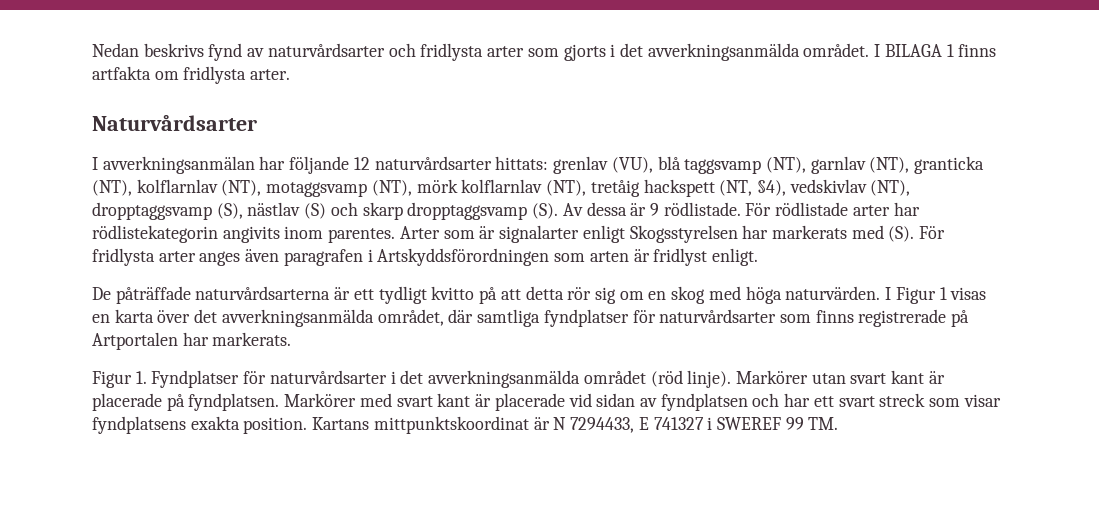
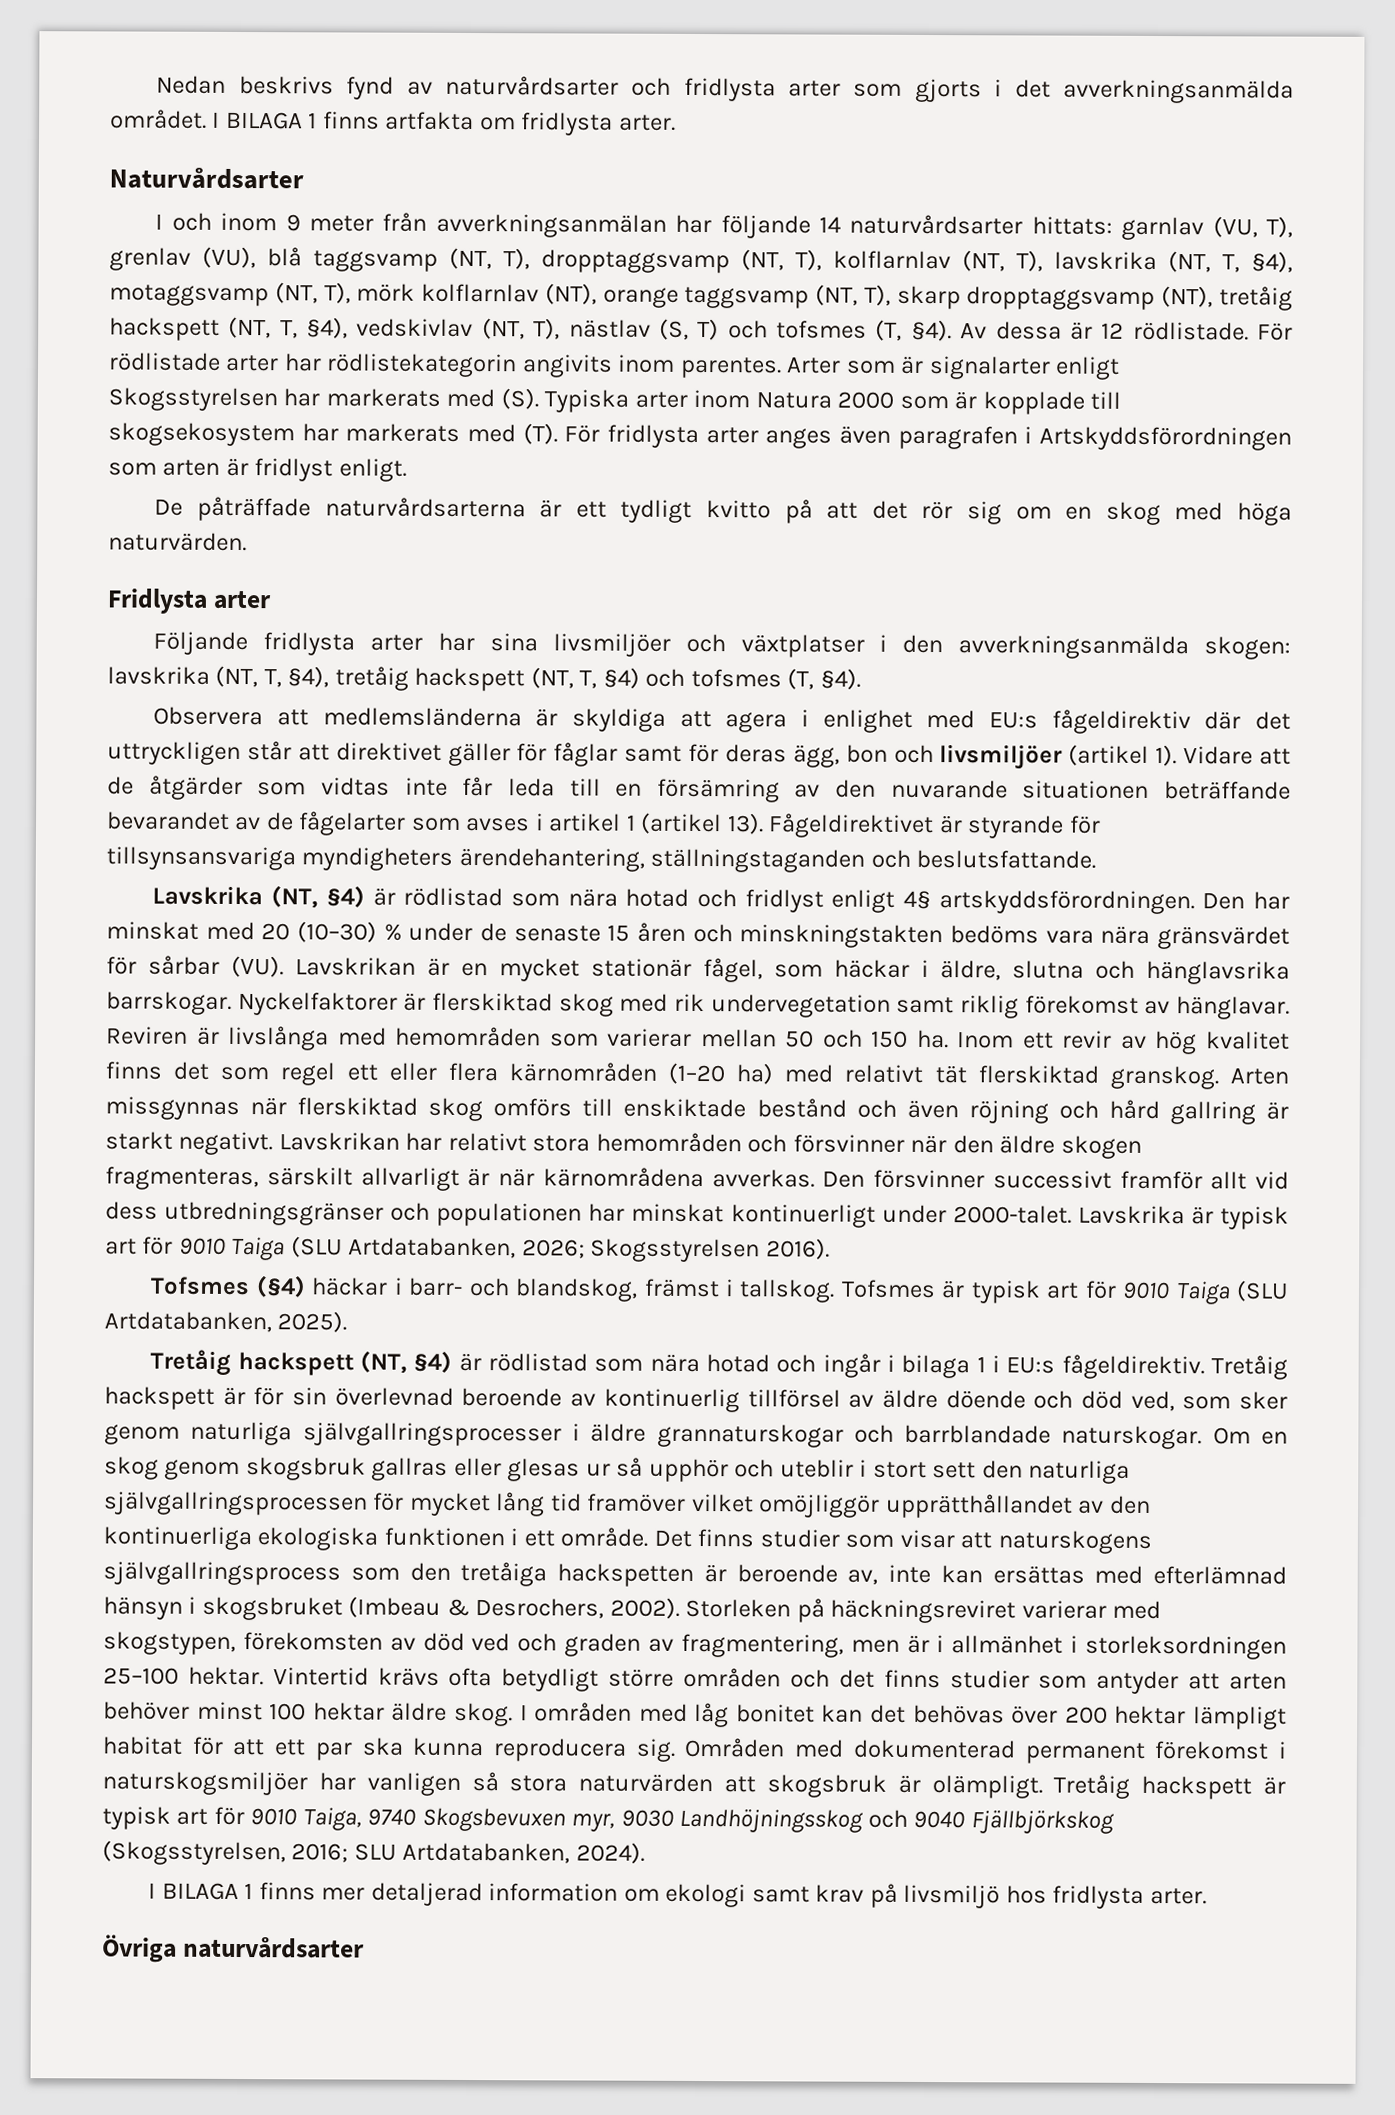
(98, 163) none -> [171,212,428,232] och inom 9 meter från
[353,157,370,170] 12 -> [819,216,842,233] 14
(549, 163) none -> [1121,216,1293,241] garnlav (VU, T),
[765,156,985,174] [92,179,543,197] (NT), garnlav (NT), granticka (NT), kolflarnlav (NT), motaggsvamp (NT), mörk kolflarnlav -> [449,247,1293,274] [109,282,1156,310] (NT, T), dropptaggsvamp (NT, T), kolflarnlav (NT, T), lavskrika (NT, T, §4), motaggsvamp (NT, T), mörk kolflarnlav (NT), orange taggsvamp (NT, T), skarp dropptaggsvamp
(753, 188) none -> [279,319,298,339] T,
[870,180,911,196] [92,202,559,220] (NT), dropptaggsvamp (S), nästlav (S) och skarp dropptaggsvamp (S). -> [481,318,952,342] (NT, T), nästlav (S, T) och tofsmes (T, §4).
[649,203,659,216] 9 -> [1101,322,1125,339] 12
(915, 234) none -> [544,389,1122,415] [108,422,558,447] Typiska arter inom Natura 2000 som är kopplade till skogsekosystem har markerats med (T).
[525,286,564,300] detta -> [871,500,908,519] det
[885,287,987,304] [92,309,970,327] [92,332,292,350] [92,370,945,388] [92,393,1001,411] [92,416,839,434] I Figur 1 visas en karta över det avverkningsanmälda området, där samtliga fyndplatser för naturvårdsarter som finns registrerade på Artportalen har markerats. // Figur 1. Fyndplatser för naturvårdsarter i det avverkningsanmälda området (röd linje). Markörer utan svart kant är placerade på fyndplatsen. Markörer med svart kant är placerade vid sidan av fyndplatsen och har ett svart streck som visar fyndplatsens exakta position. Kartans mittpunktskoordinat är N 7294433, E 741327 i SWEREF 99 TM. -> [107,588,272,614] [153,631,1292,660] [107,665,861,692] [153,706,1292,735] [107,741,1292,770] [107,775,1291,803] [106,811,1101,839] [106,846,1097,873] [152,885,1290,915] [106,921,1290,950] [106,955,1290,985] [106,991,1290,1020] [106,1025,1290,1055] [105,1061,1289,1090] [105,1096,1289,1125] [105,1131,1142,1159] [105,1166,1289,1191] [105,1201,1289,1230] [105,1236,830,1263] [150,1275,1289,1305] [104,1311,348,1333] [150,1349,1288,1380] [104,1386,1288,1413] [104,1421,1288,1450] [104,1456,1131,1484] [104,1491,1151,1519] [103,1526,1152,1554] [103,1561,1287,1587] [103,1596,1162,1624] [103,1631,1288,1660] [103,1666,1287,1695] [103,1701,1287,1730] [102,1736,1287,1764] [102,1771,1286,1800] [102,1806,1114,1834] [102,1840,645,1866] [148,1882,1207,1909] [102,1934,365,1963] // Fridlysta arter // Följande fridlysta arter har sina livsmiljöer och växtplatser i den avverkningsanmälda skogen: lavskrika (NT, T, §4), tretåig hackspett (NT, T, §4) och tofsmes (T, §4). // Observera att medlemsländerna är skyldiga att agera i enlighet med EU:s fågeldirektiv där det uttryckligen står att direktivet gäller för fåglar samt för deras ägg, bon och livsmiljöer (artikel 1). Vidare att de åtgärder som vidtas inte får leda till en försämring av den nuvarande situationen beträffande bevarandet av de fågelarter som avses i artikel 1 (artikel 13). Fågeldirektivet är styrande för tillsynsansvariga myndigheters ärendehantering, ställningstaganden och beslutsfattande. // Lavskrika (NT, §4) är rödlistad som nära hotad och fridlyst enligt 4§ artskyddsförordningen. Den har minskat med 20 (10–30) % under de senaste 15 åren och minskningstakten bedöms vara nära gränsvärdet för sårbar (VU). Lavskrikan är en mycket stationär fågel, som häckar i äldre, slutna och hänglavsrika barrskogar. Nyckelfaktorer är flerskiktad skog med rik undervegetation samt riklig förekomst av hänglavar. Reviren är livslånga med hemområden som varierar mellan 50 och 150 ha. Inom ett revir av hög kvalitet finns det som regel ett eller flera kärnområden (1–20 ha) med relativt tät flerskiktad granskog. Arten missgynnas när flerskiktad skog omförs till enskiktade bestånd och även röjning och hård gallring är starkt negativt. Lavskrikan har relativt stora hemområden och försvinner när den äldre skogen fragmenteras, särskilt allvarligt är när kärnområdena avverkas. Den försvinner successivt framför allt vid dess utbredningsgränser och populationen har minskat kontinuerligt under 2000-talet. Lavskrika är typisk art för 9010 Taiga (SLU Artdatabanken, 2026; Skogsstyrelsen 2016). // Tofsmes (§4) häckar i barr- och blandskog, främst i tallskog. Tofsmes är typisk art för 9010 Taiga (SLU Artdatabanken, 2025). // Tretåig hackspett (NT, §4) är rödlistad som nära hotad och ingår i bilaga 1 i EU:s fågeldirektiv. Tretåig hackspett är för sin överlevnad beroende av kontinuerlig tillförsel av äldre döende och död ved, som sker genom naturliga självgallringsprocesser i äldre grannaturskogar och barrblandade naturskogar. Om en skog genom skogsbruk gallras eller glesas ur så upphör och uteblir i stort sett den naturliga självgallringsprocessen för mycket lång tid framöver vilket omöjliggör upprätthållandet av den kontinuerliga ekologiska funktionen i ett område. Det finns studier som visar att naturskogens självgallringsprocess som den tretåiga hackspetten är beroende av, inte kan ersättas med efterlämnad hänsyn i skogsbruket (Imbeau & Desrochers, 2002). Storleken på häckningsreviret varierar med skogstypen, förekomsten av död ved och graden av fragmentering, men är i allmänhet i storleksordningen 25–100 hektar. Vintertid krävs ofta betydligt större områden och det finns studier som antyder att arten behöver minst 100 hektar äldre skog. I områden med låg bonitet kan det behövas över 200 hektar lämpligt habitat för att ett par ska kunna reproducera sig. Områden med dokumenterad permanent förekomst i naturskogsmiljöer har vanligen så stora naturvärden att skogsbruk är olämpligt. Tretåig hackspett är typisk art för 9010 Taiga, 9740 Skogsbevuxen myr, 9030 Landhöjningsskog och 9040 Fjällbjörkskog (Skogsstyrelsen, 2016; SLU Artdatabanken, 2024). // I BILAGA 1 finns mer detaljerad information om ekologi samt krav på livsmiljö hos fridlysta arter. // Övriga naturvårdsarter

